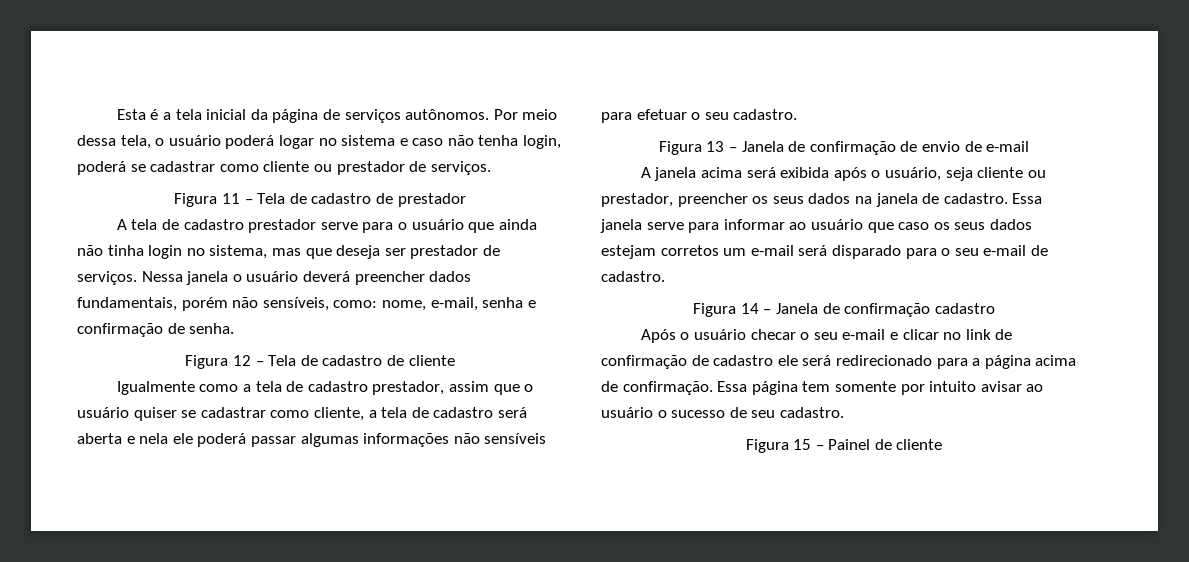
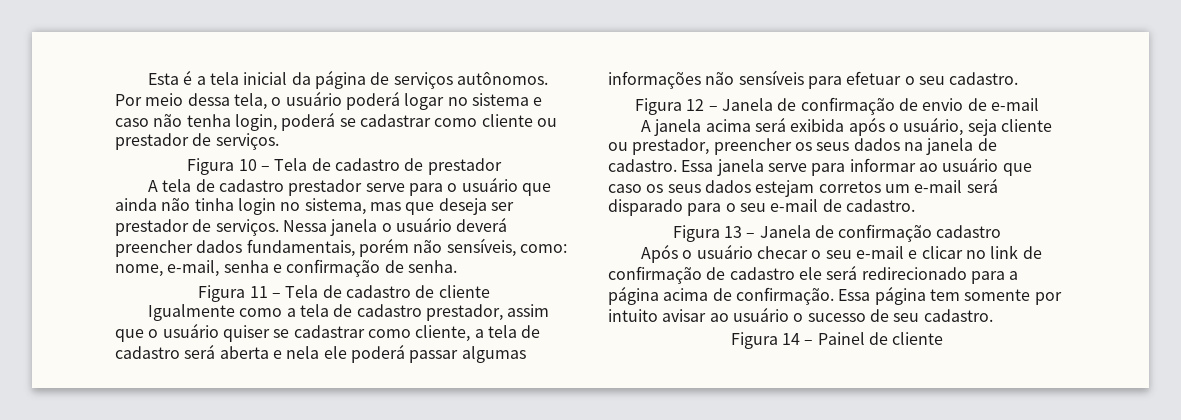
[222,193,241,204] 11 -> [238,159,257,171] 10
[233,355,252,366] 12 -> [249,286,268,298] 11
[706,141,725,152] 13 -> [686,99,705,111] 12
[740,303,759,314] 14 -> [723,226,742,238] 13
[793,439,812,450] 15 -> [782,333,801,345] 14

